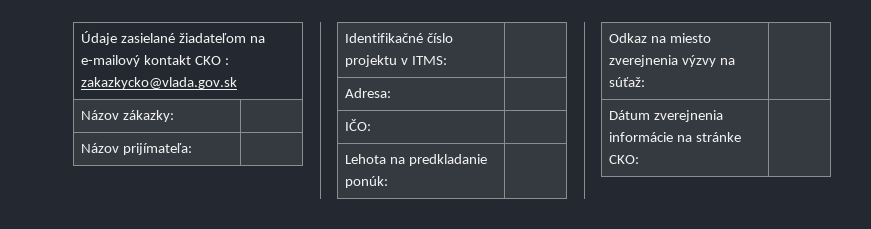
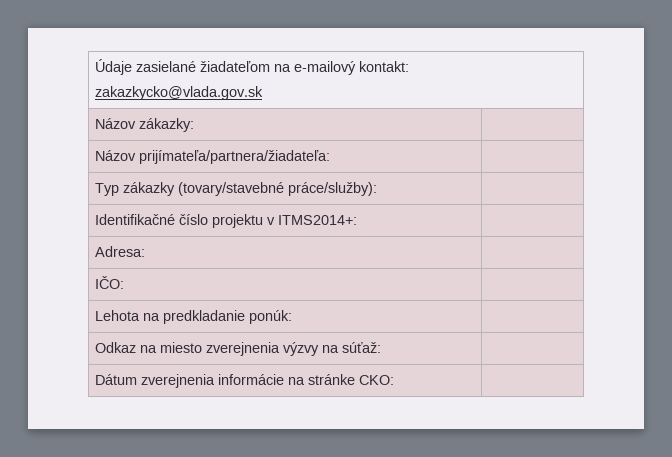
[143,55,229,65] kontakt CKO : -> [359,61,410,72] kontakt:
[122,143,192,155] prijímateľa: -> [139,150,331,164] [95,182,378,196] prijímateľa/partnera/žiadateľa: | // Typ zákazky (tovary/stavebné práce/služby):
[411,56,447,65] ITMS: -> [278,215,358,225] ITMS2014+:

